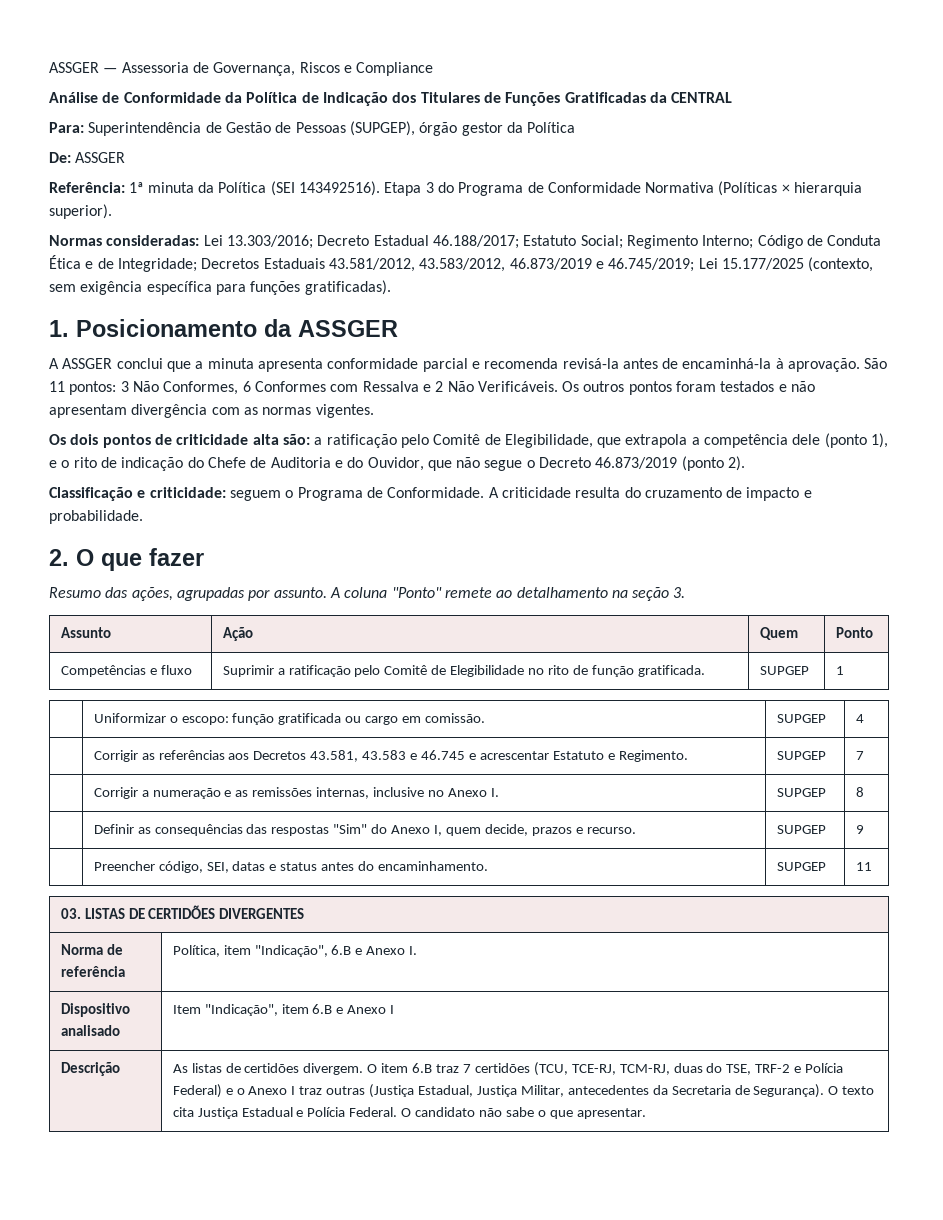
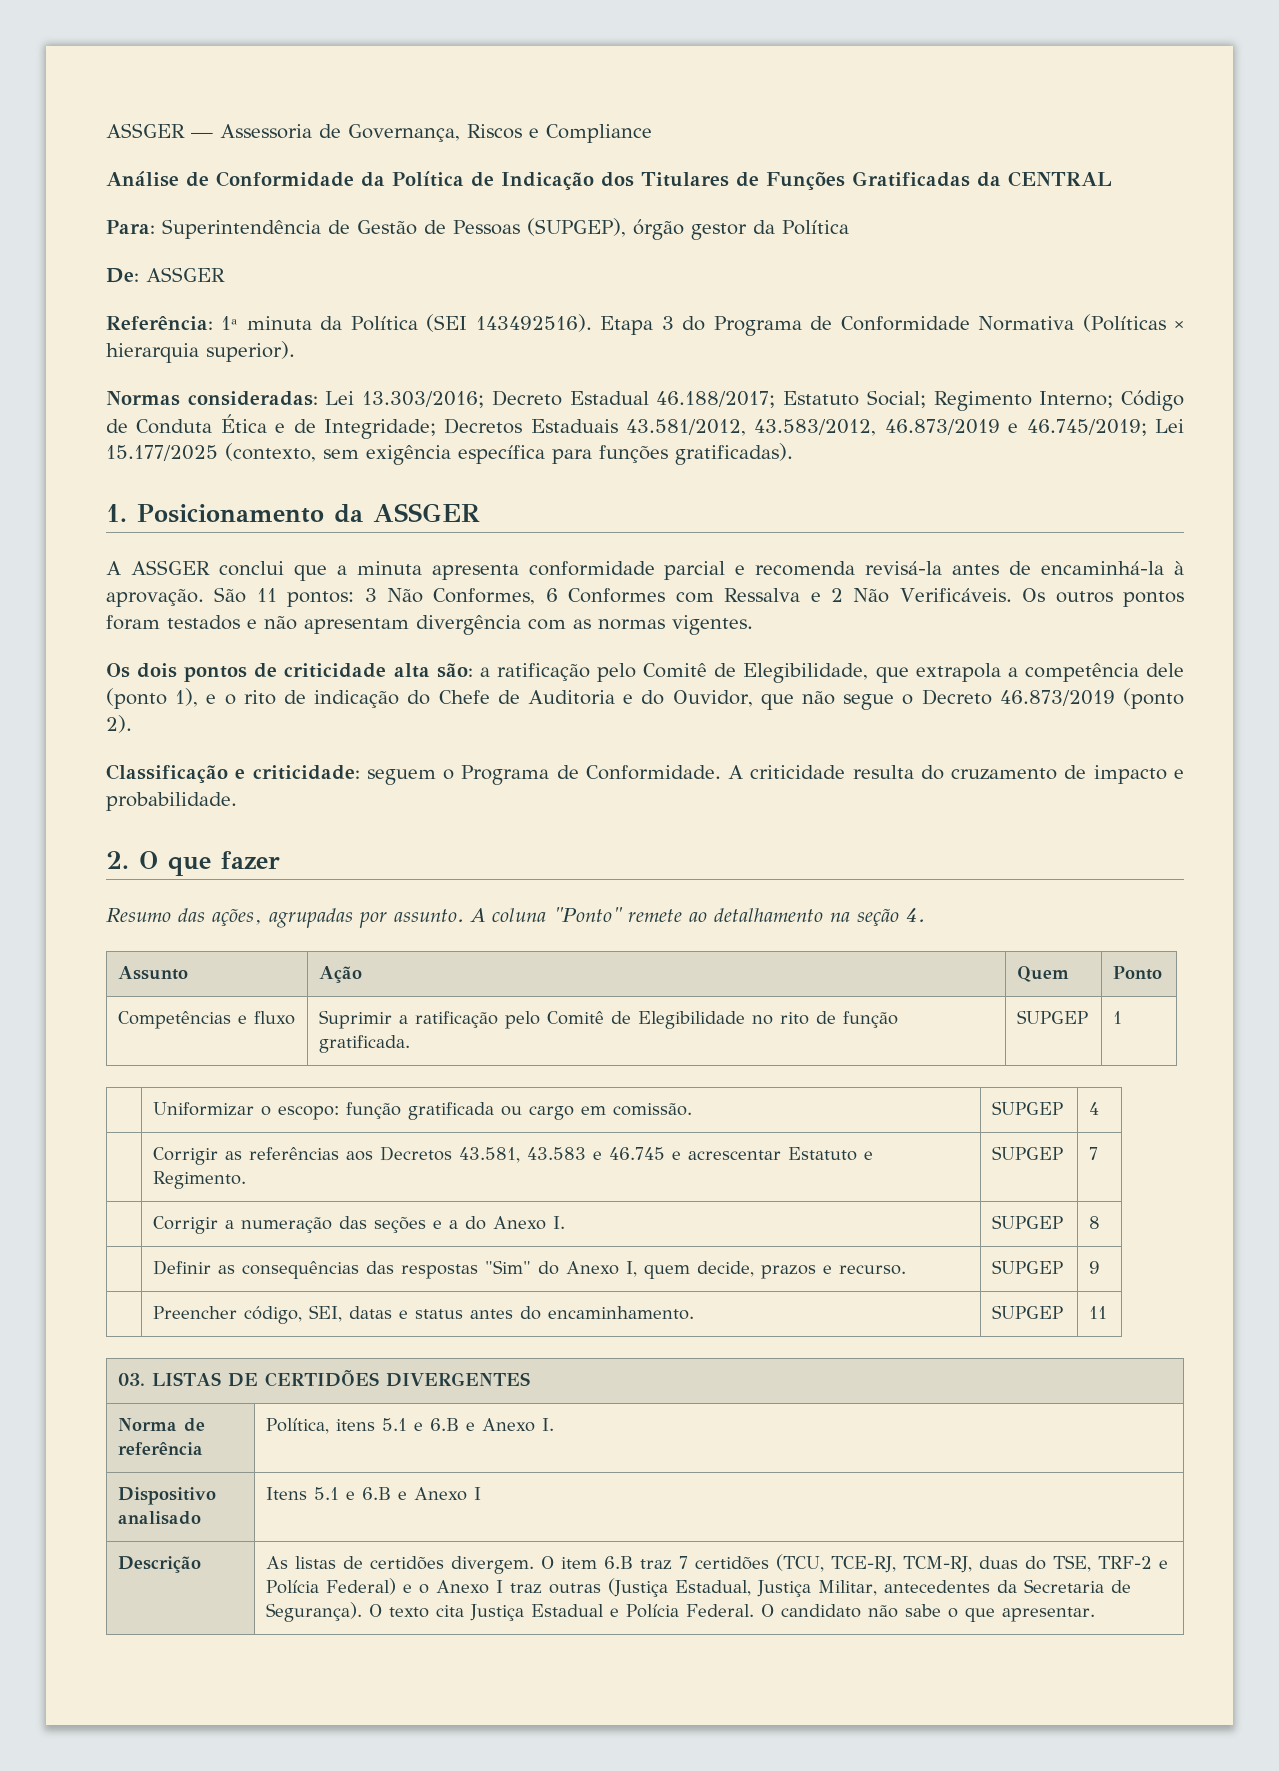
[673,587,686,598] 3. -> [905,908,925,922] 4.
[224,787,445,799] e as remissões internas, inclusive no -> [339,1216,487,1233] das seções e a do
[223,945,328,957] item "Indicação", -> [336,1418,424,1431] itens 5.1 e
[172,1004,309,1016] Item "Indicação", item -> [266,1487,356,1500] Itens 5.1 e

